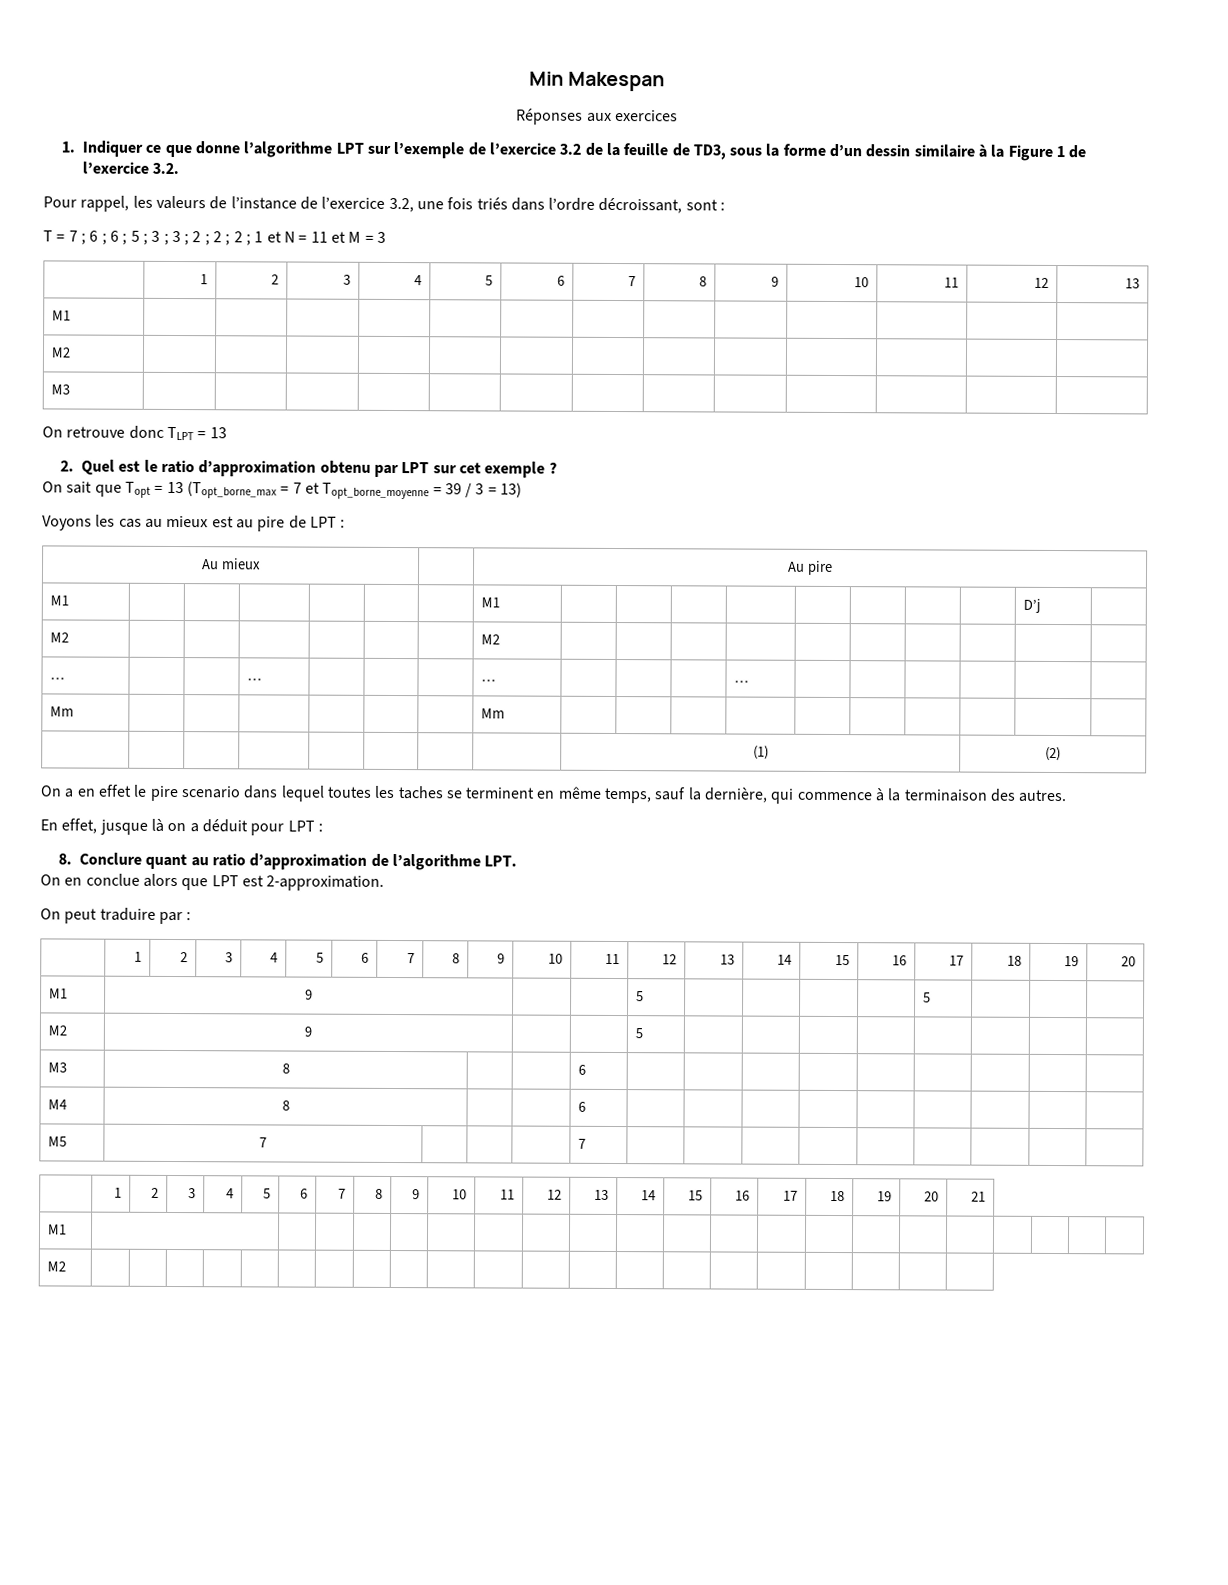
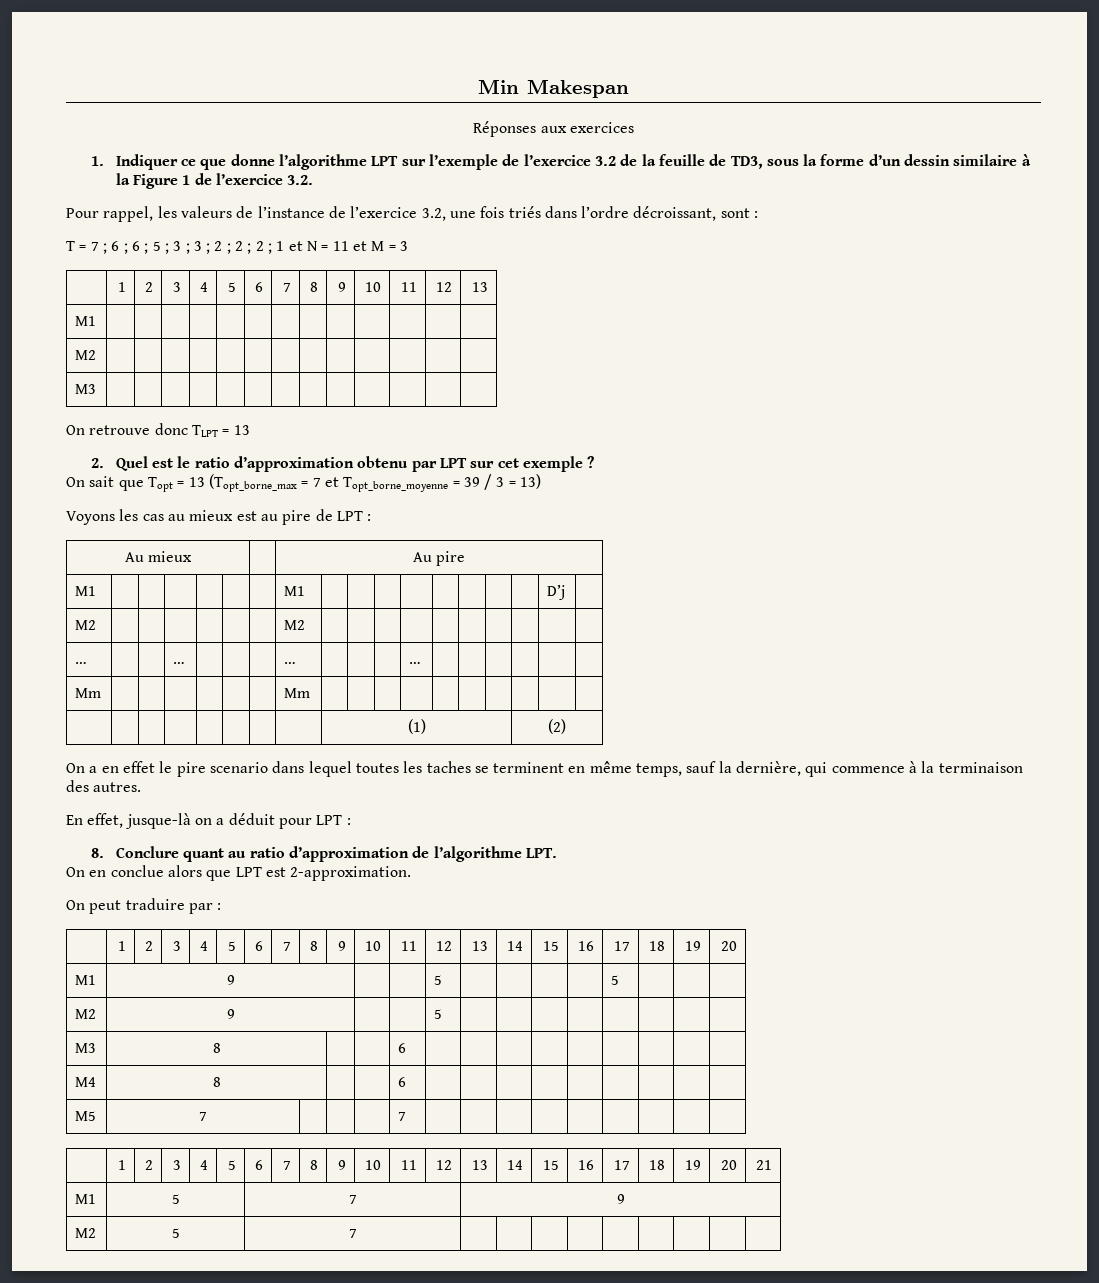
[99,818,164,835] jusque là -> [125,813,191,829] jusque-là
[47,1261,67,1272] | | | | | | | | | | | | | | | | | | | | // M2 | | | | | | | | | | | | -> [171,1194,180,1204] [348,1195,357,1204] [616,1194,625,1204] [75,1228,97,1238] [171,1228,180,1238] [348,1229,357,1238] 5 | 7 | 9 // M2 | 5 | 7

